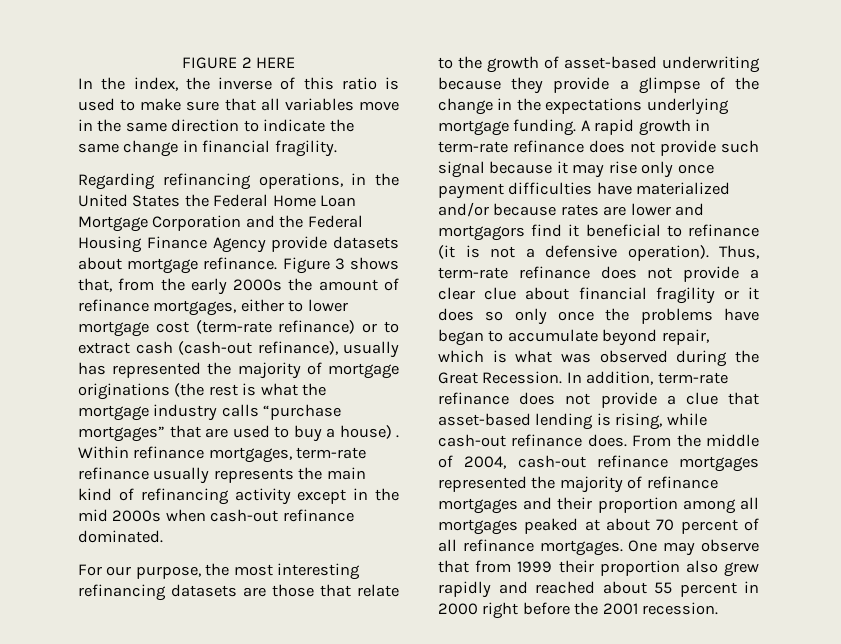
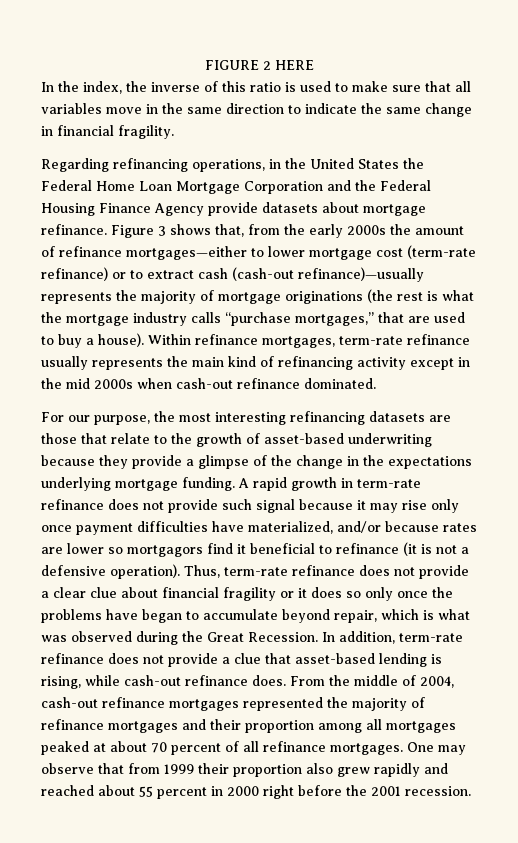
[153,299,284,316] mortgages, either -> [126,246,247,260] mortgages—either
[257,341,399,358] [78,362,202,378] refinance), usually has represented -> [298,267,424,282] [41,292,112,304] refinance)—usually represents
[78,426,165,442] mortgages” -> [295,312,374,326] mortgages,”
[339,425,399,439] house) . -> [98,333,144,347] house).
[636,182,731,195] materialized -> [248,521,333,534] materialized,
[675,203,705,216] and -> [108,547,123,554] so

